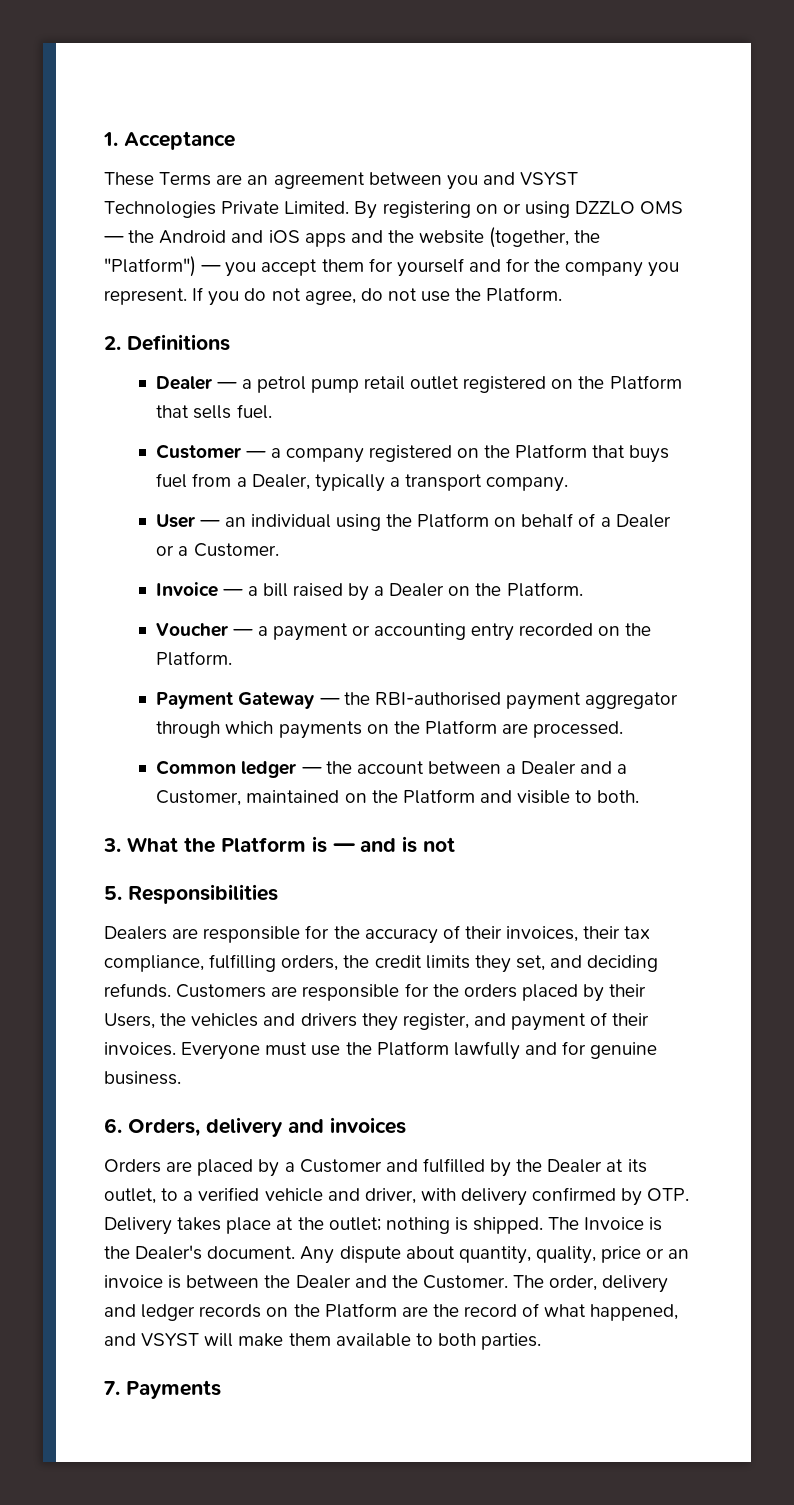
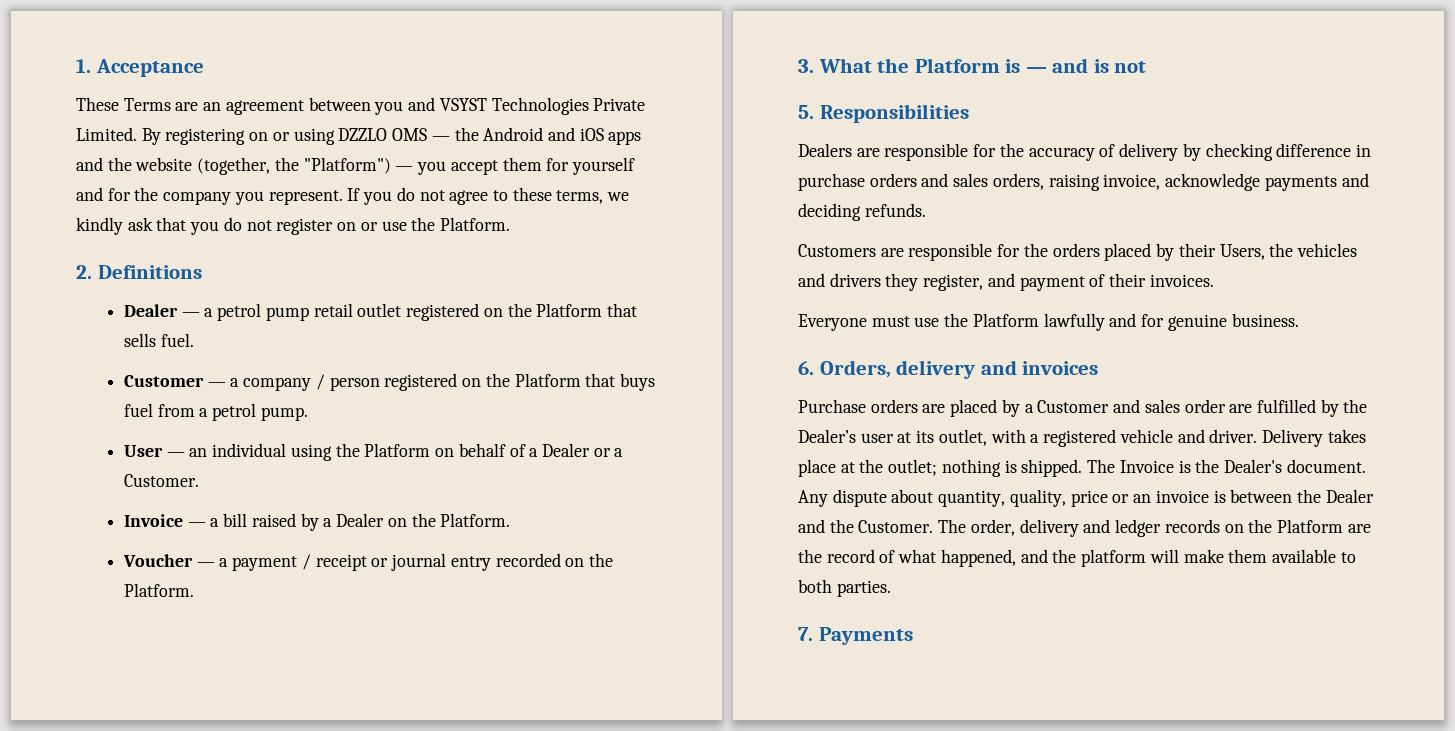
[304,288,417,305] agree, do not -> [449,187,630,205] [76,217,378,235] agree to these terms, we kindly ask that you do not register on or
(364, 455) none -> [315,374,380,391] / person
[251,474,569,492] Dealer, typically a transport company. -> [212,403,308,421] petrol pump.
[351,623,466,640] or accounting -> [301,553,447,571] / receipt or journal
[156,692,679,710] [156,720,624,739] [156,760,628,778] [156,789,640,806] // Payment Gateway — the RBI-authorised payment aggregator through which payments on the Platform are processed. // Common ledger — the account between a Dealer and a Customer, maintained on the Platform and visible to both. -> (194, 590) none
[464,926,651,942] [104,954,545,973] their invoices, their tax compliance, fulfilling orders, the credit limits they set, -> [1119,143,1371,161] [798,173,1337,191] delivery by checking difference in purchase orders and sales orders, raising invoice, acknowledge payments
(171, 990) none -> (926, 210) //
(176, 1049) none -> (1214, 280) //
[104,1159,161,1173] Orders -> [798,399,918,413] Purchase orders
(418, 1165) none -> [1144,399,1253,413] sales order are
[547,1159,603,1173] Dealer -> [798,429,894,443] Dealer’s user
[161,1187,690,1206] to a verified vehicle and driver, with delivery confirmed by OTP. -> [990,429,1258,447] with a registered vehicle and driver.
[141,1333,200,1346] VSYST -> [1052,549,1147,567] the platform

